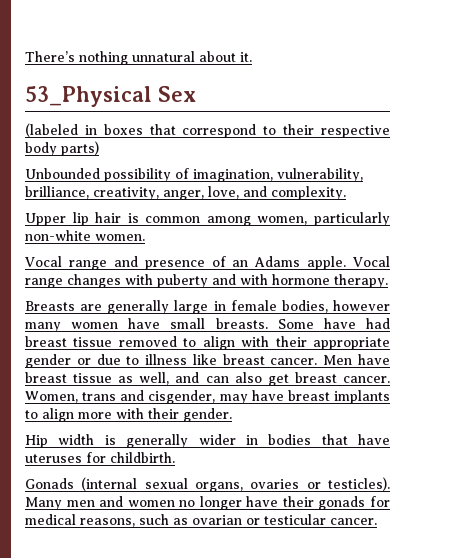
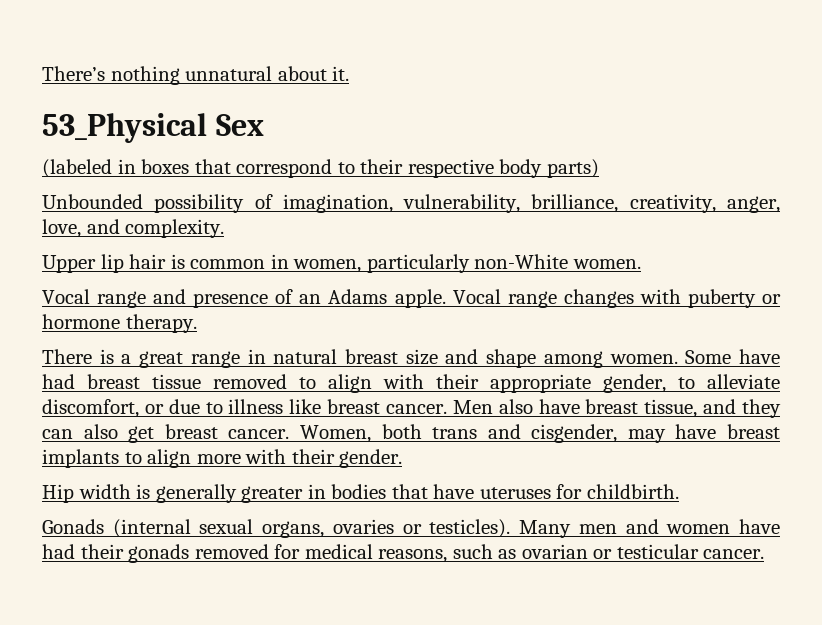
[206,216,251,226] among -> [270,254,289,269] in
[25,230,91,241] non-white -> [474,254,569,269] non-White
[212,274,268,285] and with -> [762,294,782,304] or
[25,300,390,314] [25,318,268,332] Breasts are generally large in female bodies, however many women have small breasts. -> [42,349,678,368] There is a great range in natural breast size and shape among women.
[25,354,71,368] gender -> [603,374,780,393] [42,399,139,418] gender, to alleviate discomfort,
[357,354,390,365] [25,372,200,385] have breast tissue as well, and -> [498,399,781,418] also have breast tissue, and they
(78, 397) none -> [381,424,422,439] both
[198,434,236,445] wider -> [241,486,304,503] greater
[179,496,279,510] no longer have -> [739,519,781,534] [42,544,75,559] have had
(366, 503) none -> [194,544,269,559] removed

